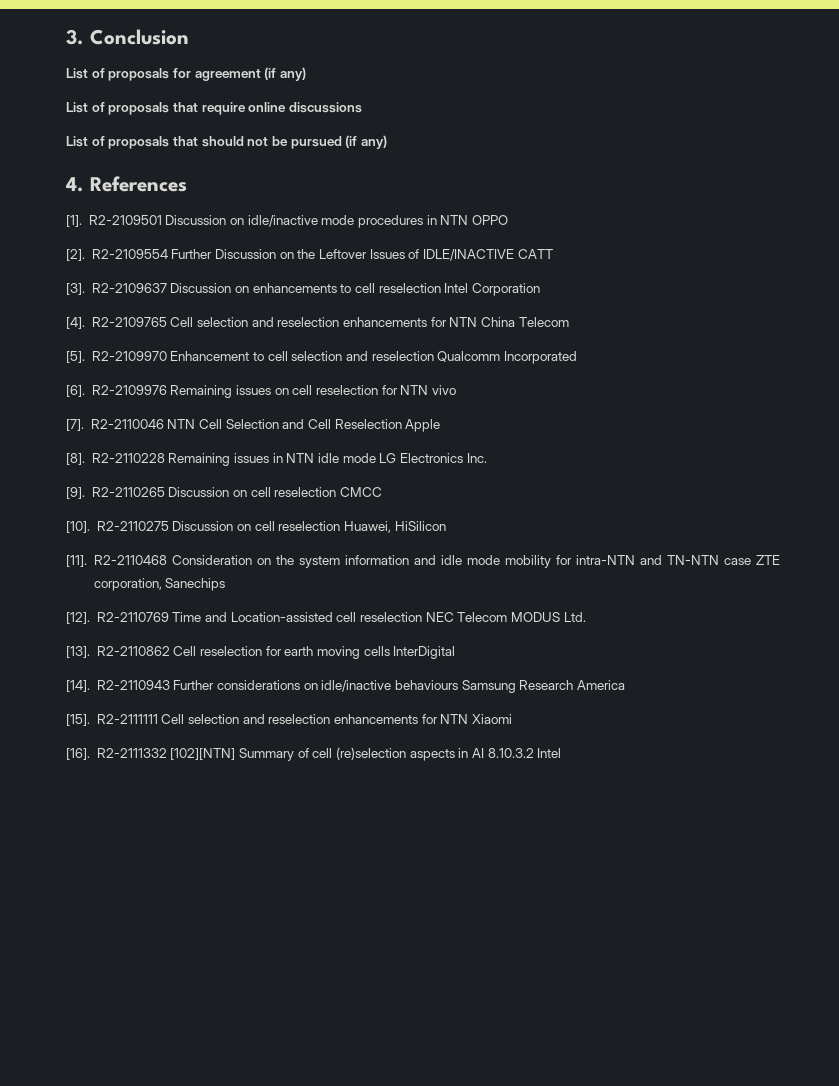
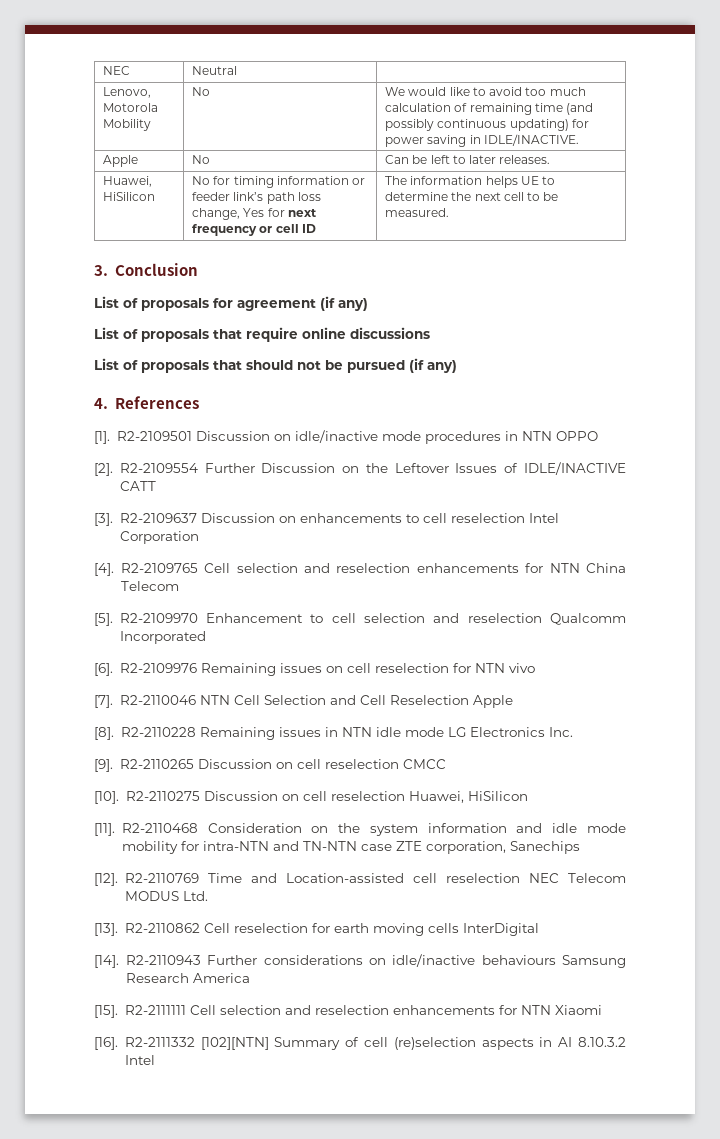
(66, 37) none -> [103,66,131,75] [192,66,238,75] [103,87,152,98] [103,103,159,112] [103,119,152,131] [192,87,211,96] [385,87,586,96] [385,103,594,115] [385,119,589,131] [385,134,579,147] [103,155,139,167] [192,155,211,164] [385,155,551,164] [103,176,153,187] [103,192,156,201] [192,176,366,188] [192,192,321,204] [192,208,317,220] [192,224,316,236] [385,176,556,188] [385,192,559,201] [385,208,450,217] NEC | Neutral | // Lenovo, Motorola Mobility | No | We would like to avoid too much calculation of remaining time (and possibly continuous updating) for power saving in IDLE/INACTIVE. // Apple | No | Can be left to later releases. // Huawei, HiSilicon | No for timing information or feeder link’s path loss change, Yes for next frequency or cell ID | The information helps UE to determine the next cell to be measured. //

